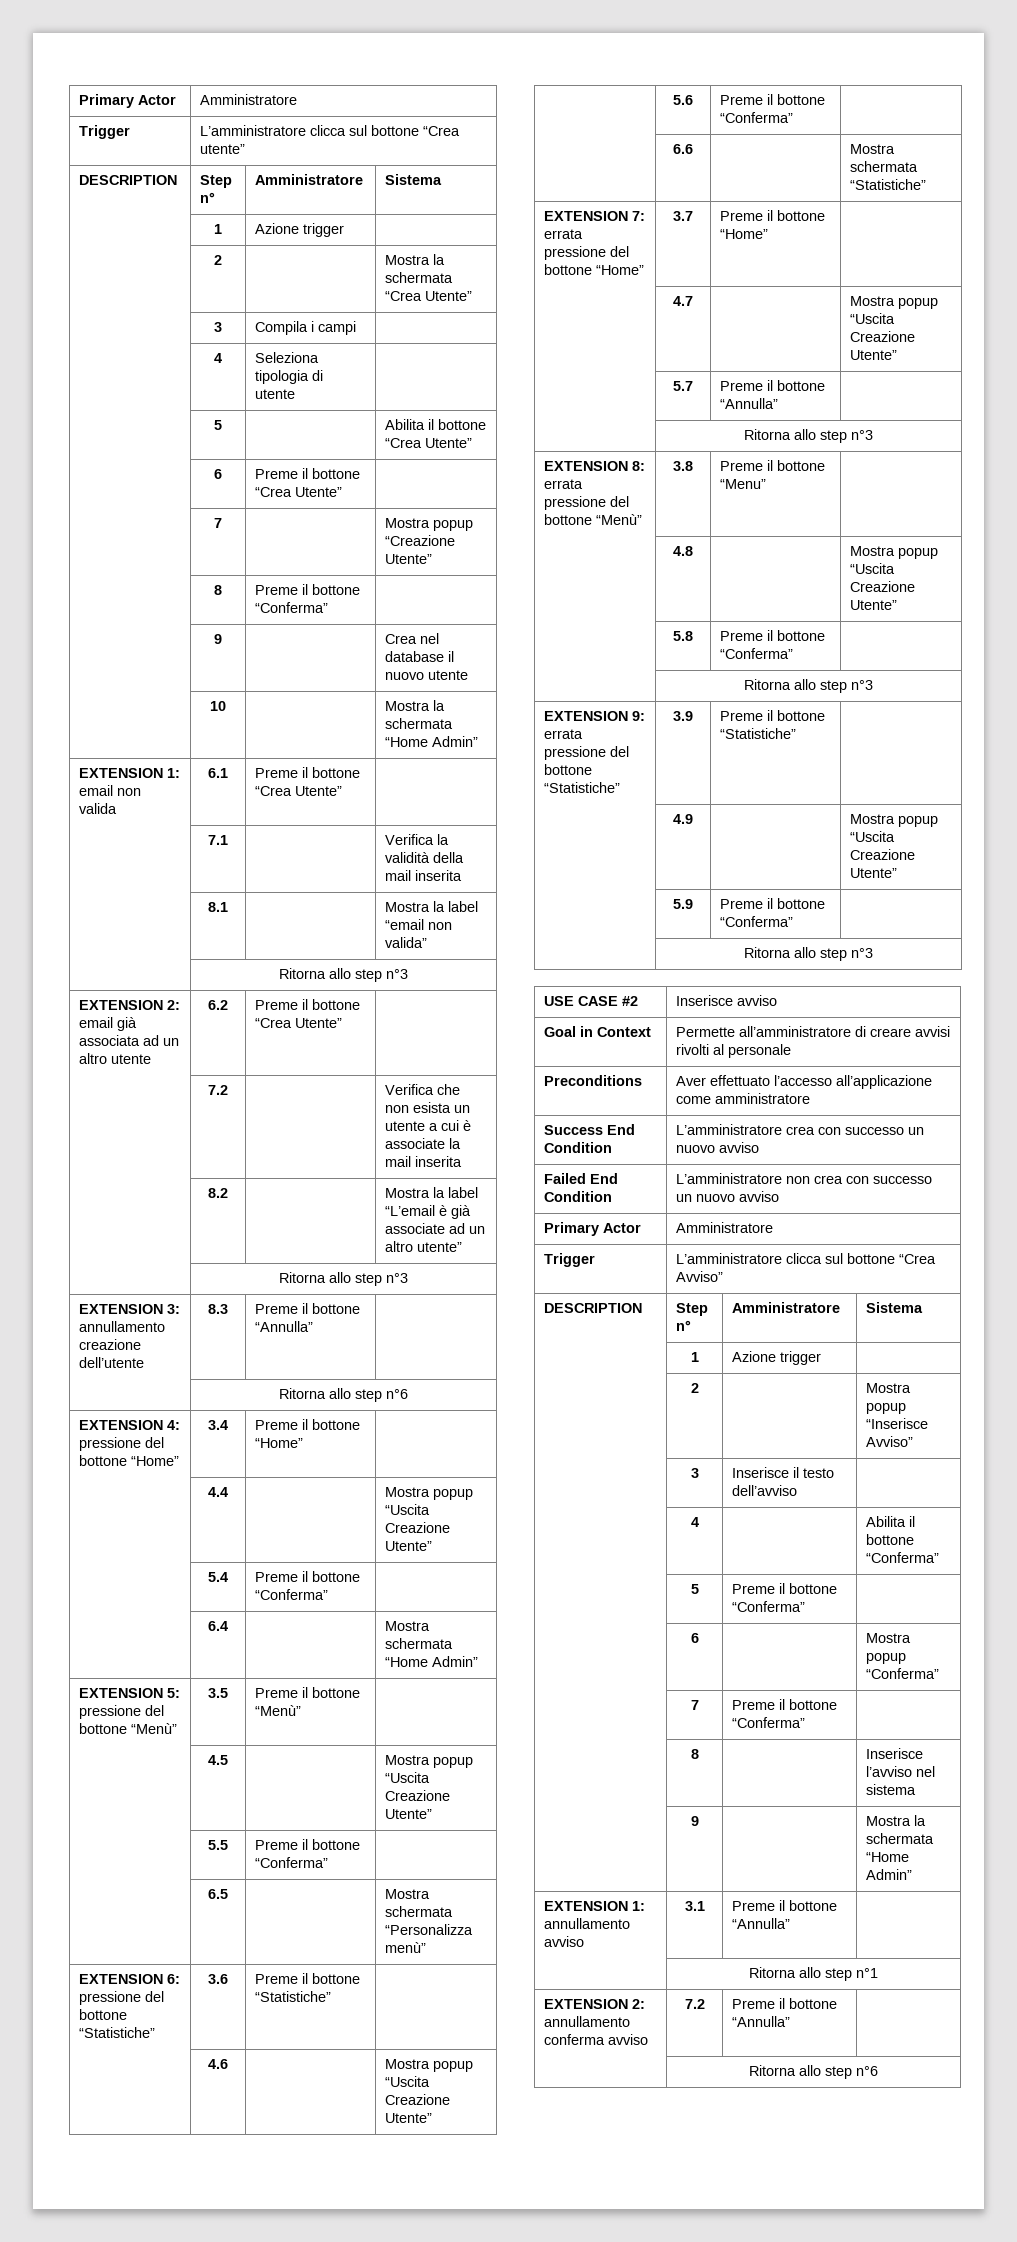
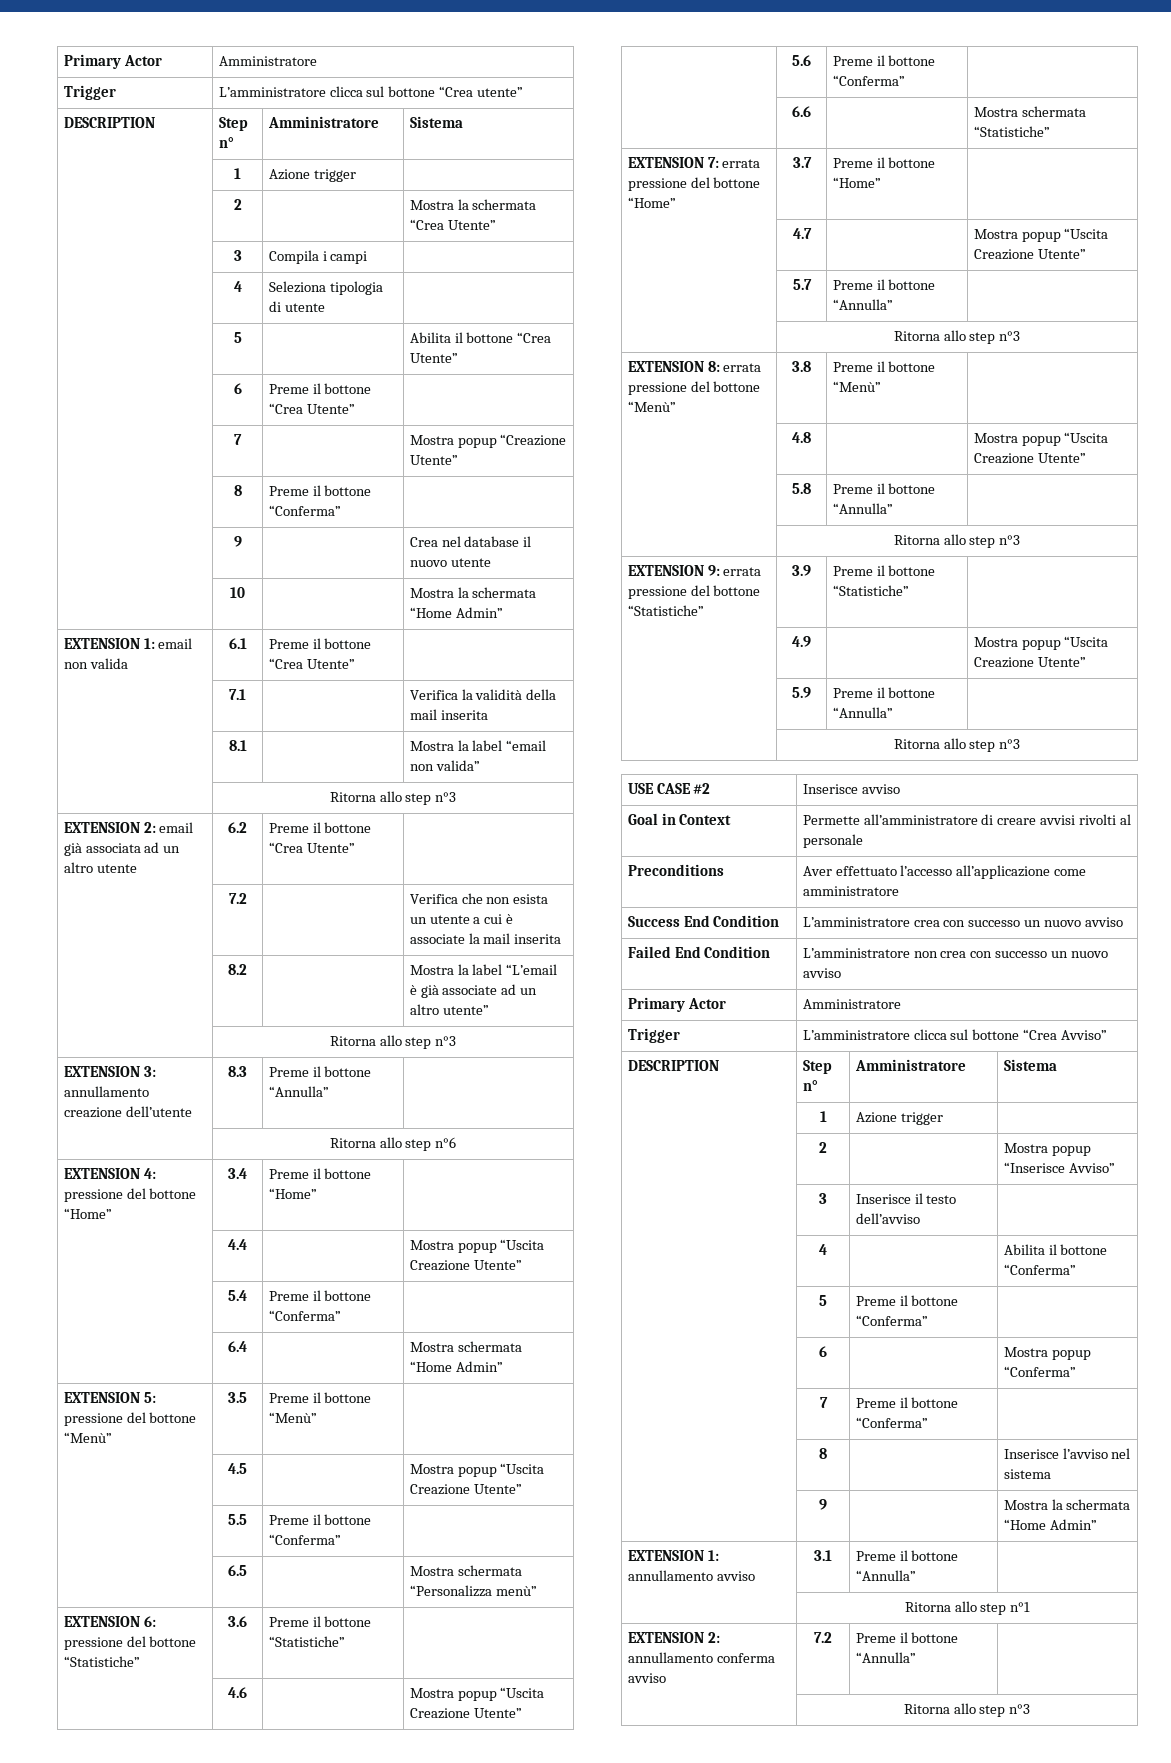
[719,479,766,489] “Menu” -> [832,381,881,392] “Menù”
[719,648,793,659] “Conferma” -> [832,503,893,514] “Annulla”
[719,916,793,927] “Conferma” -> [832,707,893,718] “Annulla”
[856,2066,878,2076] n°6 -> [1009,1704,1031,1714] n°3

